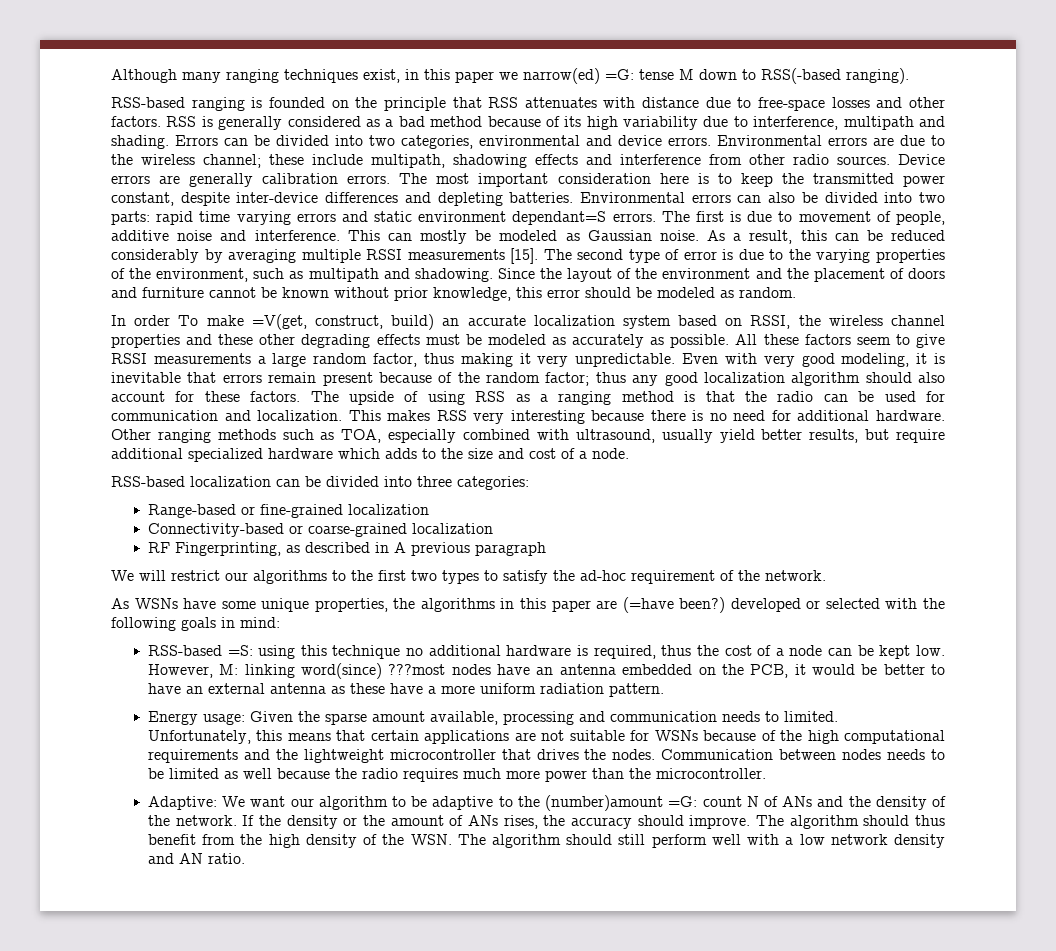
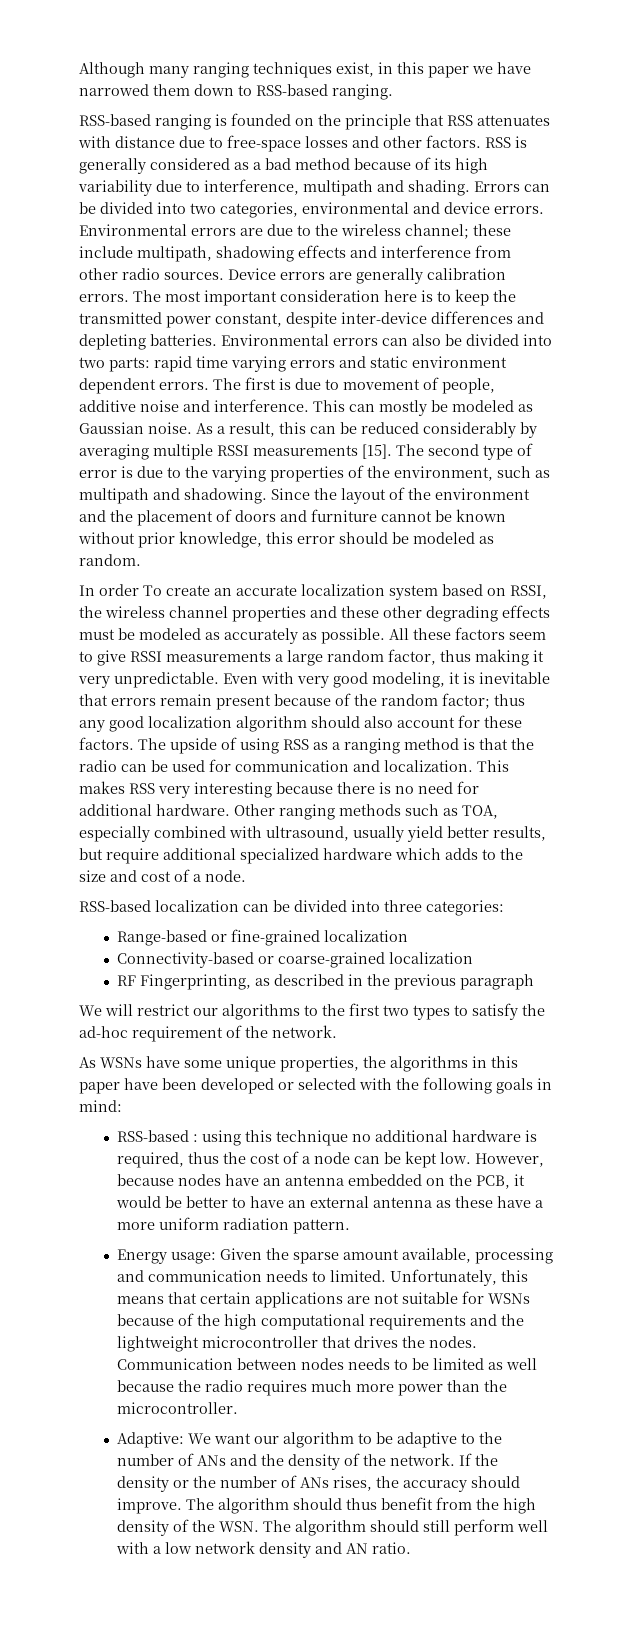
[523,68,909,84] narrow(ed) =G: tense M down to RSS(-based ranging). -> [497,62,531,74] [79,84,393,100] have narrowed them down to RSS-based ranging.
[512,211,607,225] dependant=S -> [79,378,156,394] dependent
[206,314,435,330] make =V(get, construct, build) -> [166,585,210,596] create
[393,542,406,553] A -> [366,974,390,986] the
[596,597,726,613] are (=have been?) -> [124,1078,197,1090] have been
[227,645,253,656] =S: -> [192,1134,198,1142] :
[219,663,446,679] M: linking word(since) ???most -> [116,1174,174,1186] because
[545,795,759,811] (number)amount =G: count N -> [116,1454,174,1466] number
[390,815,444,826] amount -> [219,1476,277,1488] number

